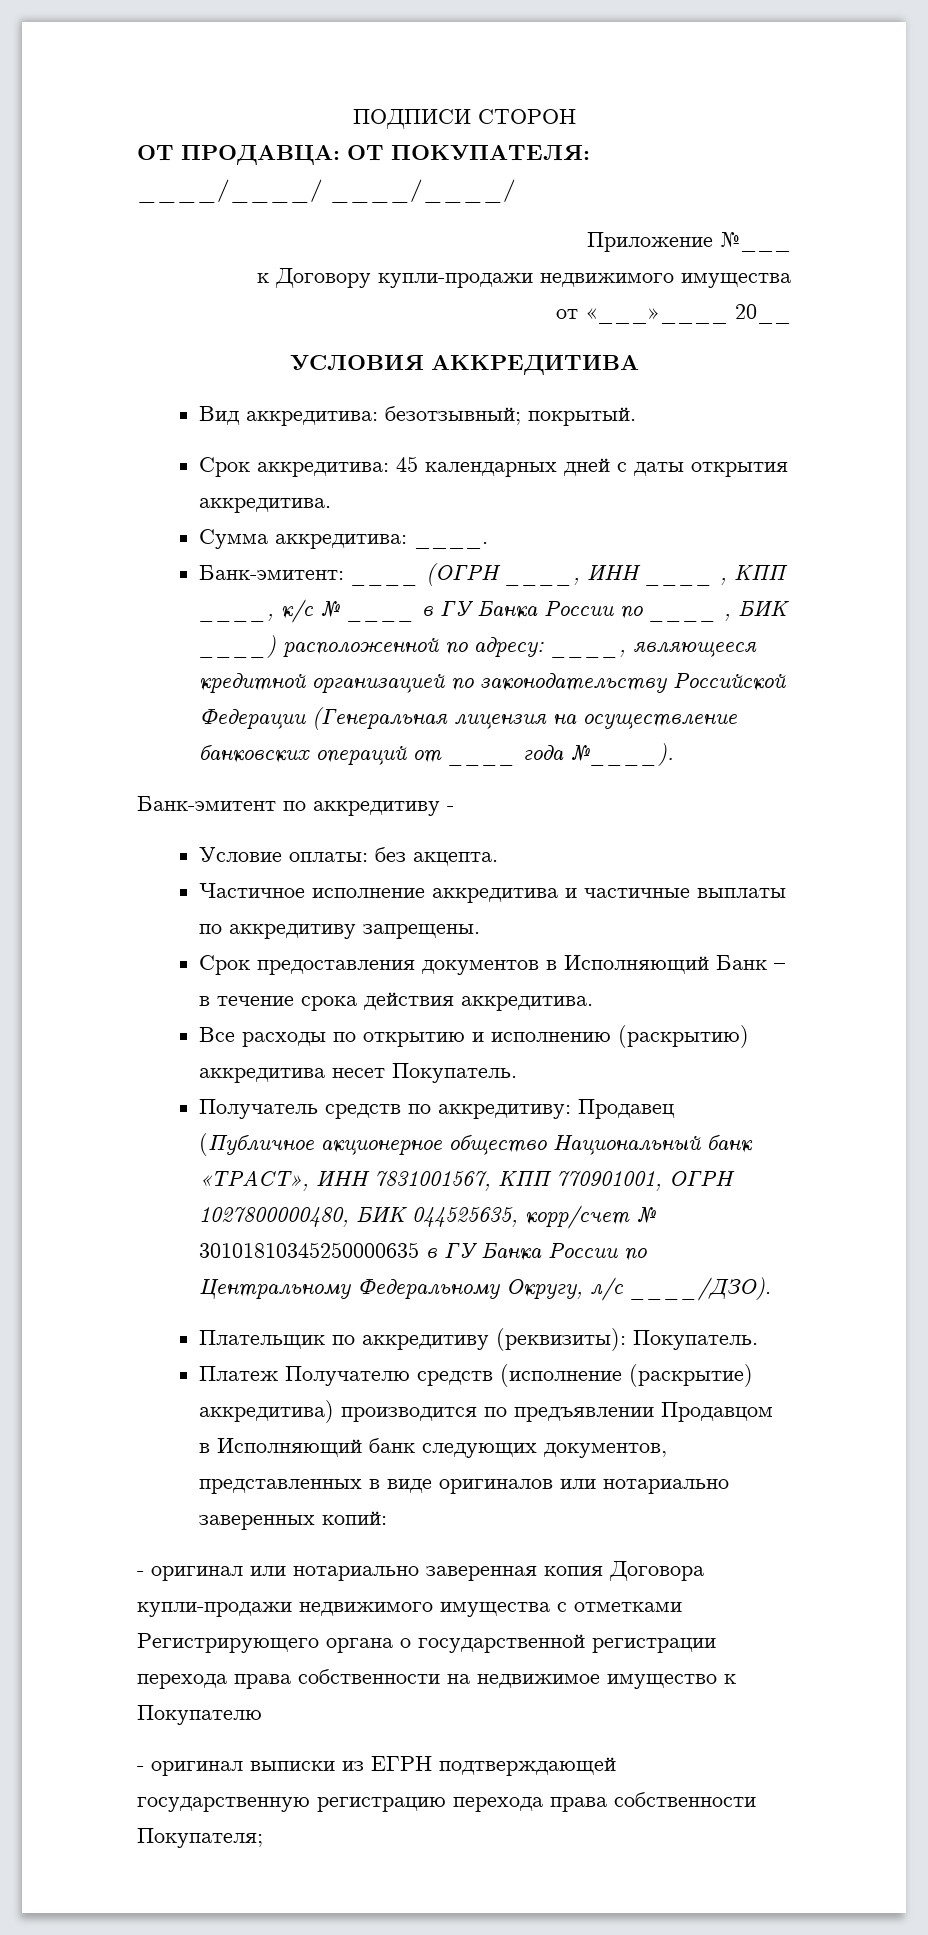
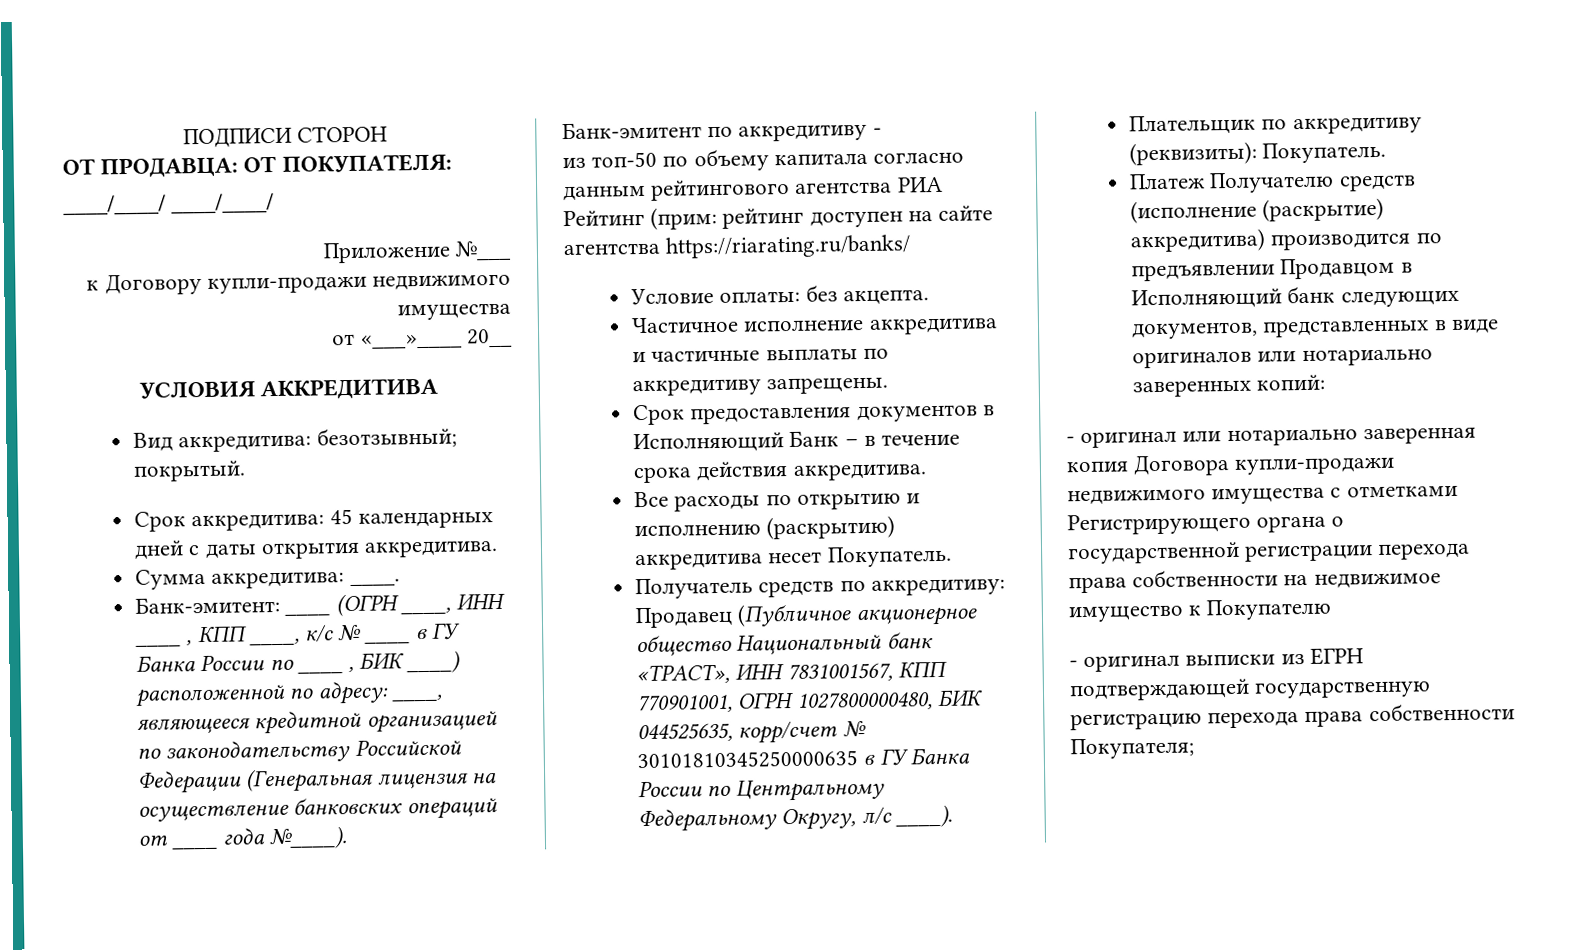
(454, 808) none -> [562,148,965,172] [563,176,943,202] [563,205,994,230] [563,234,912,259] // из топ-50 по объему капитала согласно данным рейтингового агентства РИА Рейтинг (прим: рейтинг доступен на сайте агентства https://riarating.ru/banks/
[630,1277,772,1301] ____/ДЗО). -> [894,804,953,828] ____).

